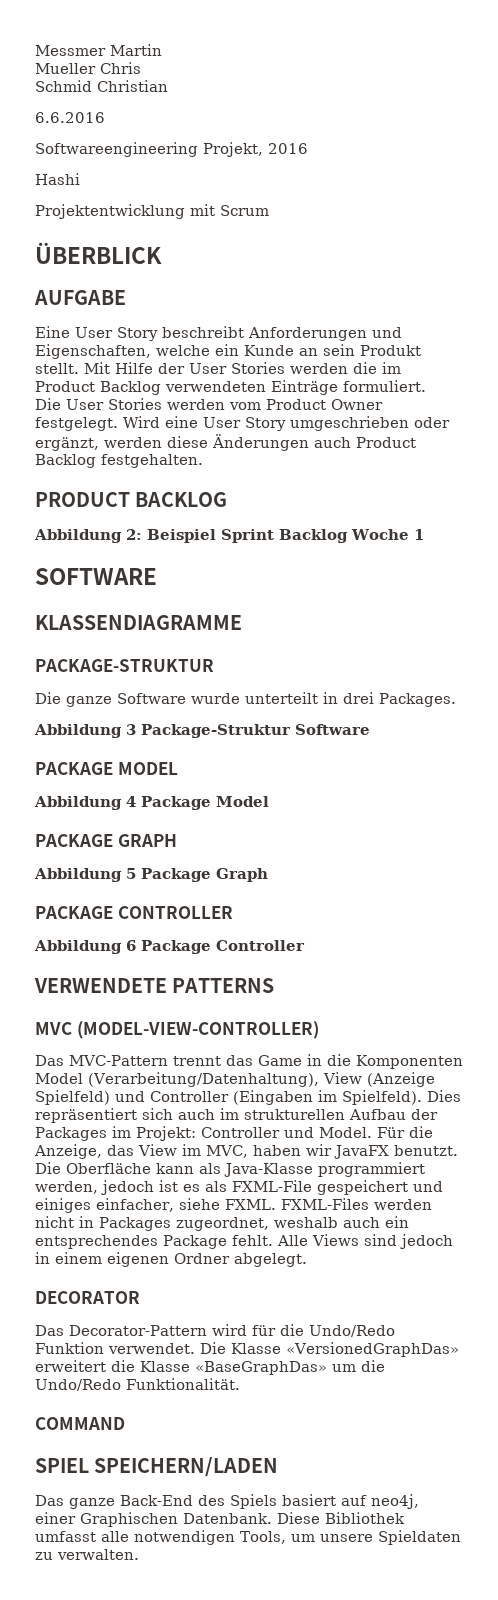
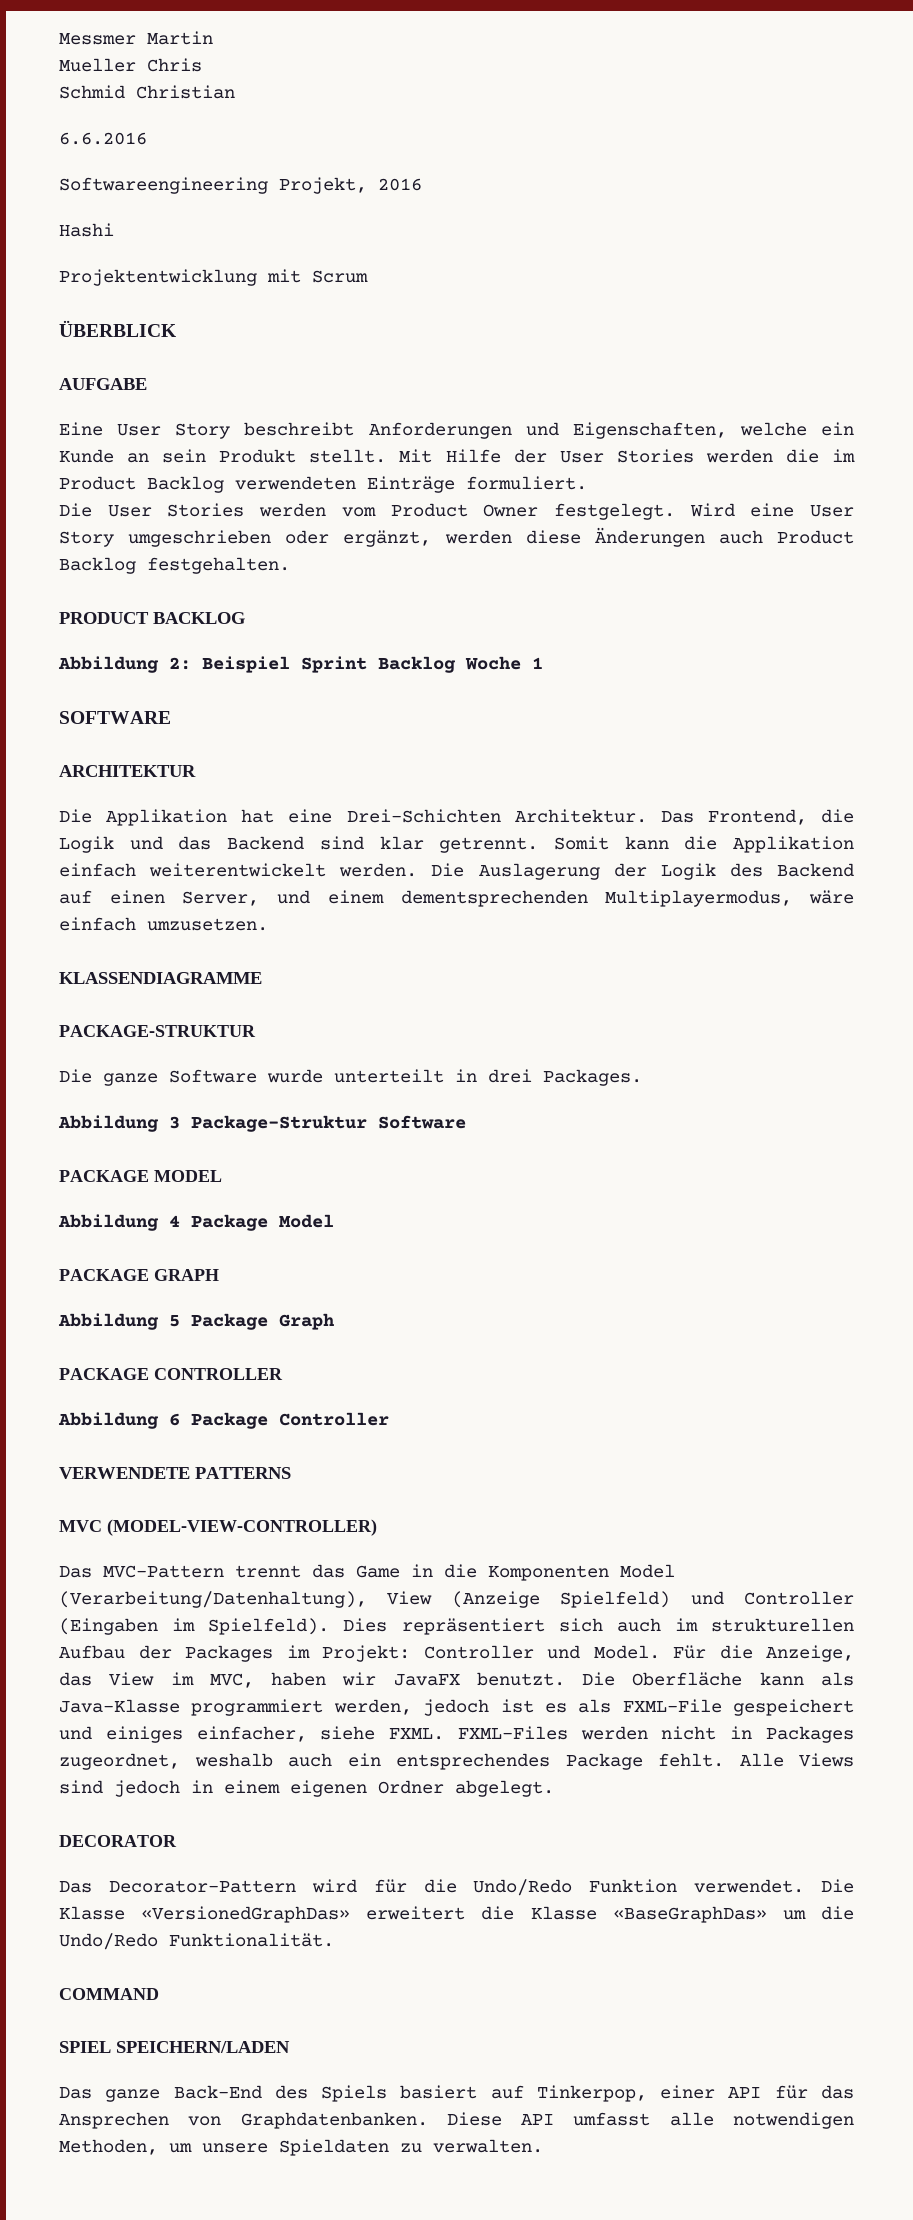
(157, 576) none -> [59,765,196,777] [59,809,854,826] [59,836,855,853] [59,863,854,880] [59,890,854,907] [59,917,268,931] // ARCHITEKTUR // Die Applikation hat eine Drei-Schichten Architektur. Das Frontend, die Logik und das Backend sind klar getrennt. Somit kann die Applikation einfach weiterentwickelt werden. Die Auslagerung der Logik des Backend auf einen Server, und einem dementsprechenden Multiplayermodus, wäre einfach umzusetzen.
[371,1494,419,1509] [35,1512,405,1527] neo4j, einer Graphischen Datenbank. Diese Bibliothek -> [536,2085,854,2102] [59,2112,555,2129] Tinkerpop, einer API für das Ansprechen von Graphdatenbanken. Diese API
[240,1531,286,1544] Tools, -> [59,2139,158,2155] Methoden,

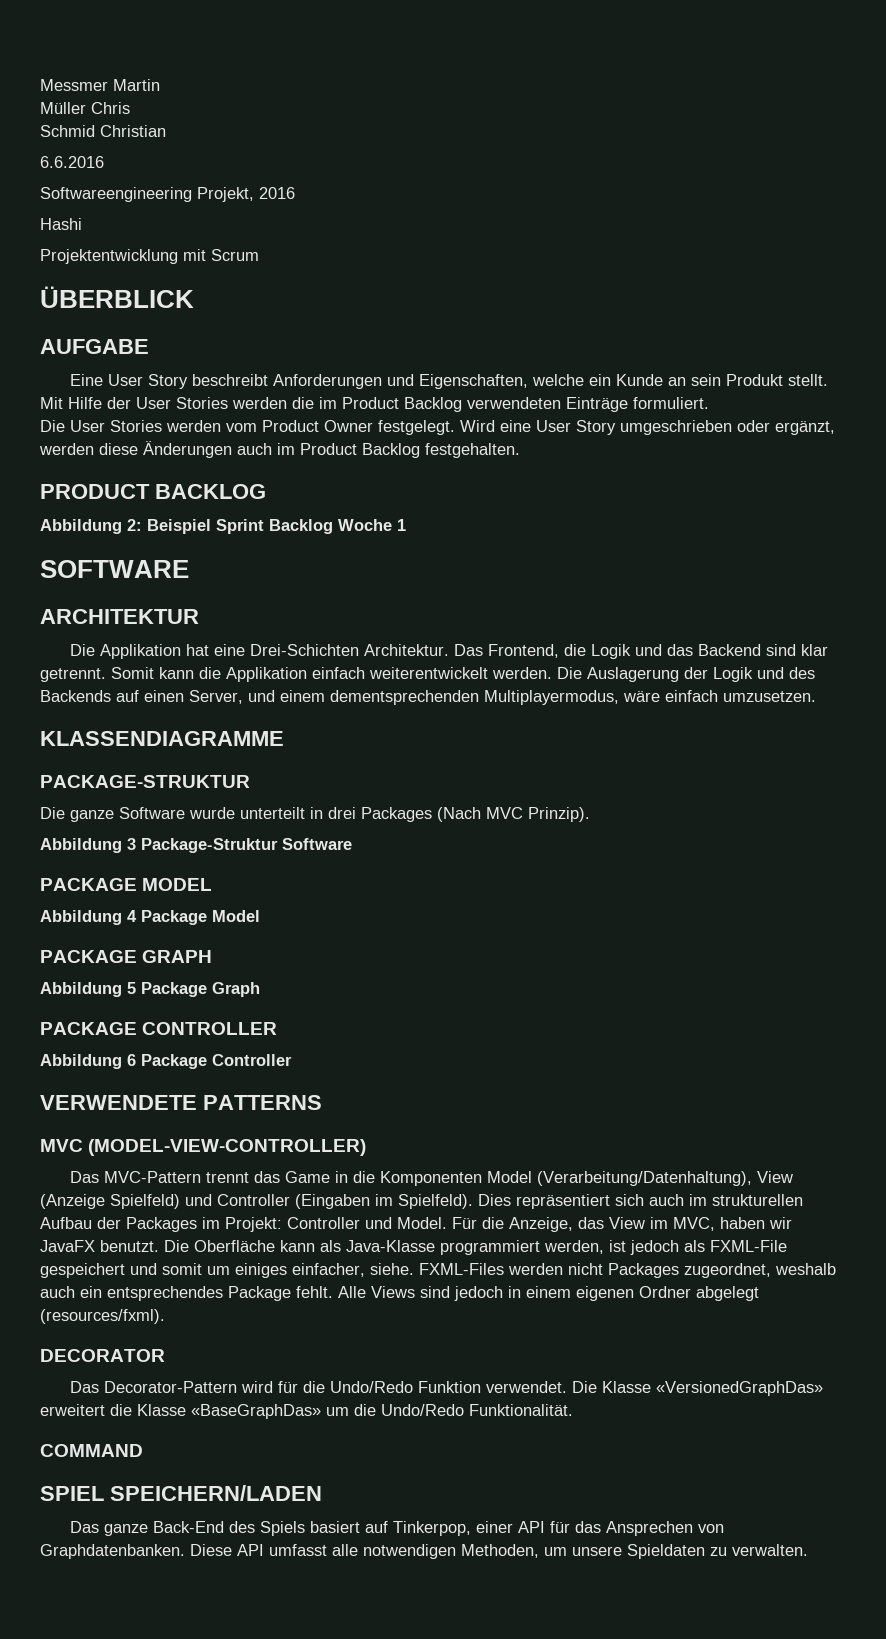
[59,58,136,72] Mueller -> [40,102,86,114] Müller
(763, 537) none -> [277,443,295,455] im
[729,863,854,877] des Backend -> [757,667,815,679] [40,690,111,702] und des Backends
[543,1069,642,1086] Packages. -> [361,807,590,822] Packages (Nach MVC Prinzip).
[423,1699,567,1716] jedoch ist es -> [609,1240,679,1255] ist jedoch
[105,1726,445,1743] einiges einfacher, siehe FXML. -> [162,1263,414,1278] somit um einiges einfacher, siehe.
[730,1726,753,1739] in -> (603, 1269) none
[455,1780,554,1797] abgelegt. -> [696,1286,759,1301] [40,1309,165,1324] abgelegt (resources/fxml).

